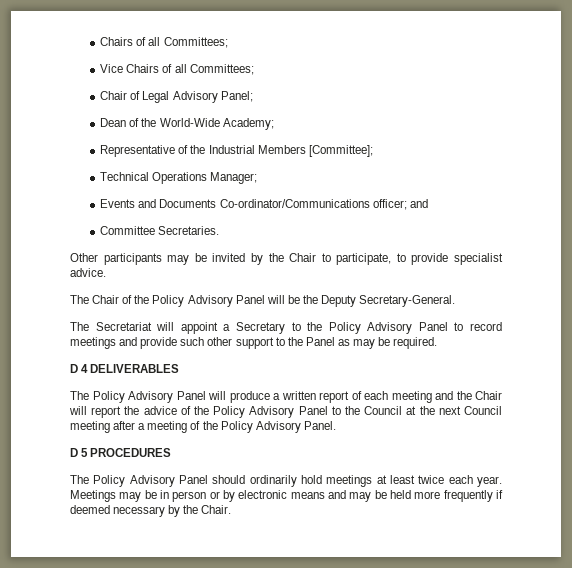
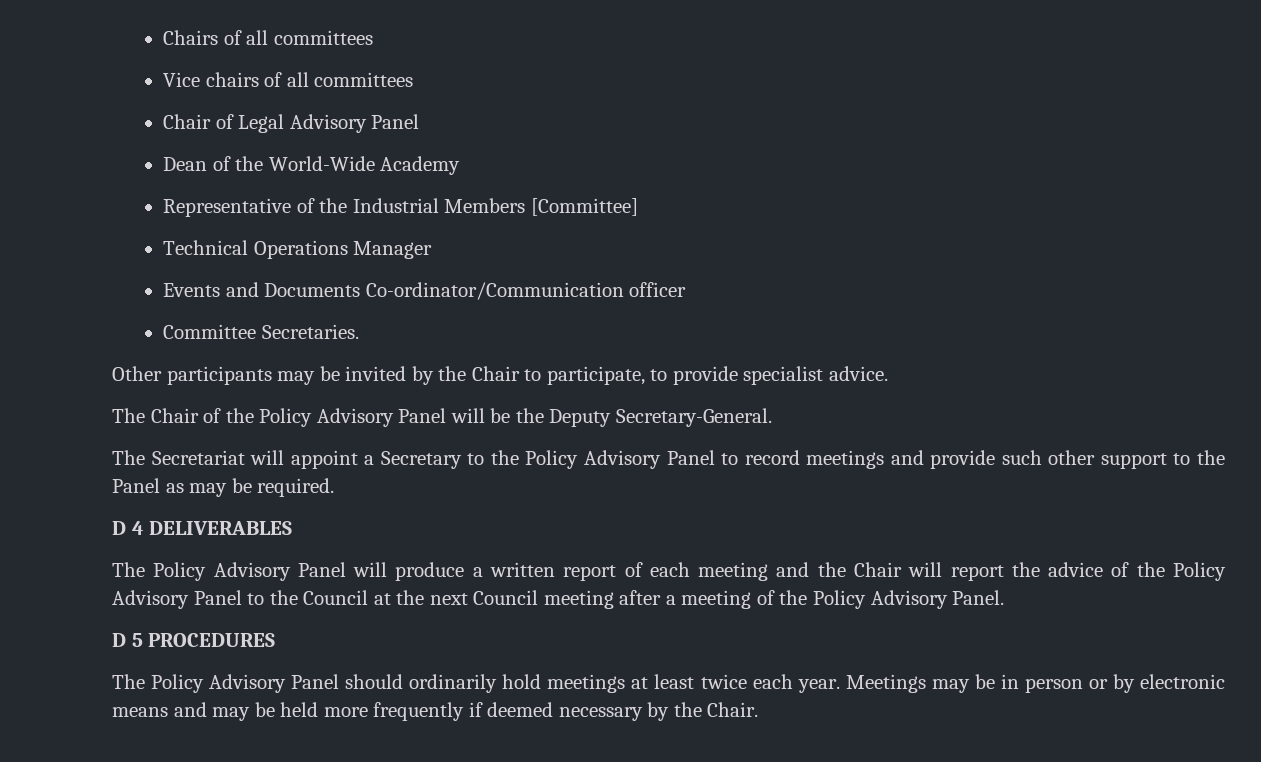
[100,37,228,48] Chairs of all Committees; -> [162,30,373,45] Chairs of all committees
[126,64,254,75] Chairs of all Committees; -> [205,72,414,87] chairs of all committees
[220,91,253,102] Panel; -> [371,114,420,129] Panel
[222,118,274,130] Academy; -> [380,156,461,175] Academy
[308,145,373,157] [Committee]; -> [530,198,638,216] [Committee]
[210,172,258,184] Manager; -> [353,241,433,259] Manager
[219,199,428,210] Co-ordinator/Communications officer; and -> [365,282,687,300] Co-ordinator/Communication officer

